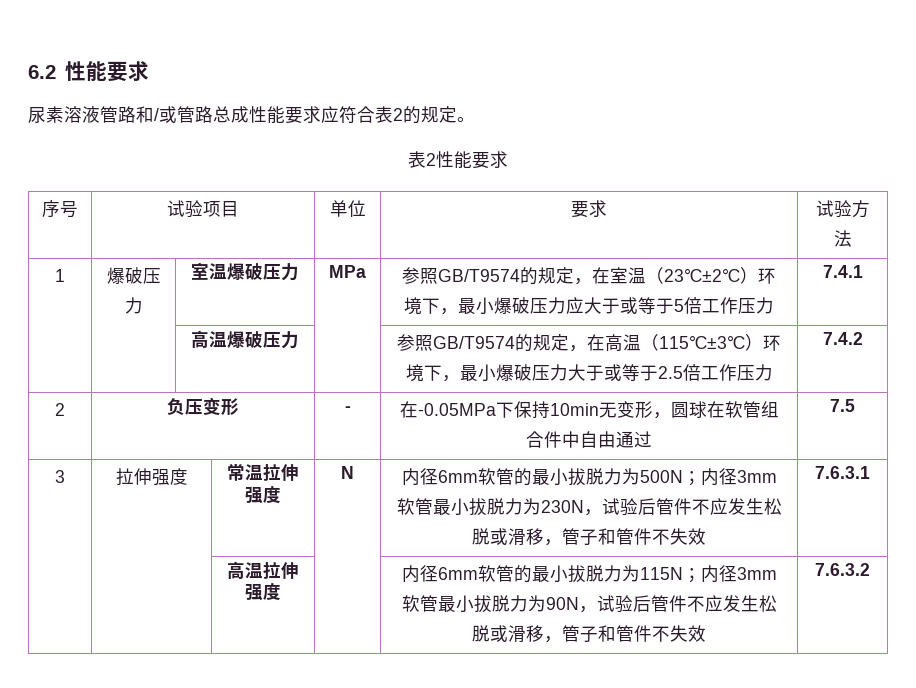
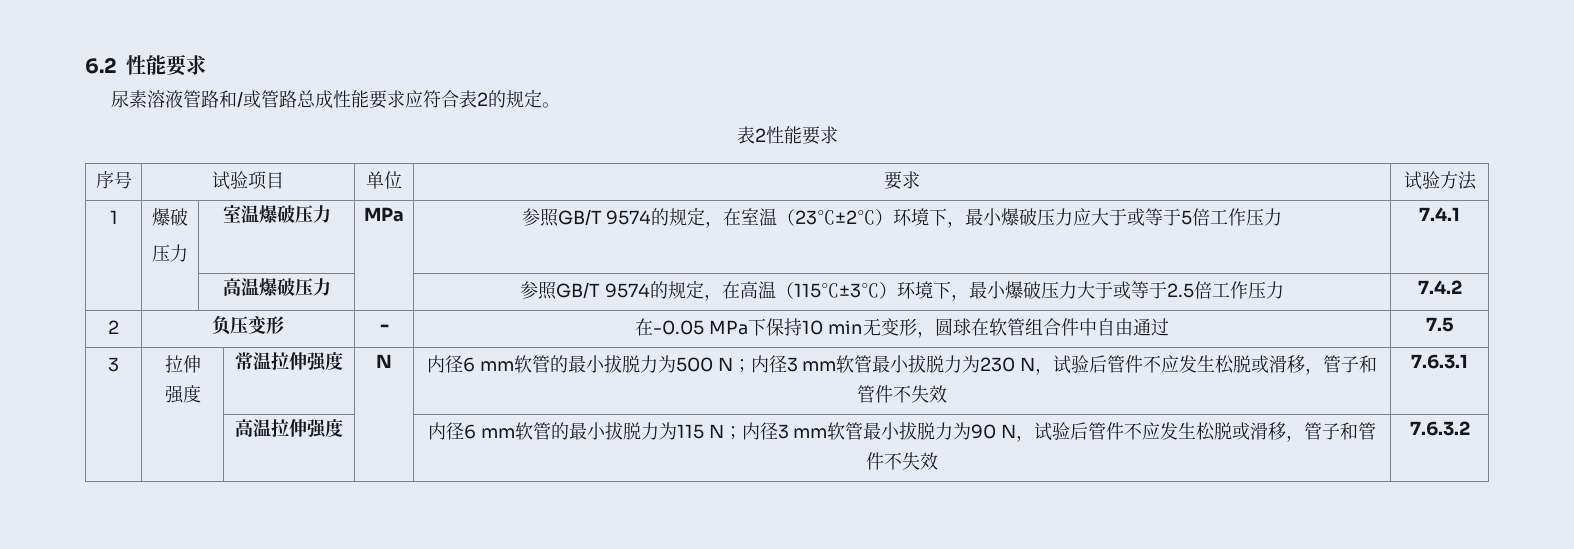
(143, 275) none -> (188, 217) //
[438,269,520,282] GB/T9574 -> [557,209,652,226] GB/T 9574
[433,336,515,349] GB/T9574 -> [556,282,650,299] GB/T 9574
[417,401,599,419] -0.05MPa下保持10min -> [653,318,863,336] -0.05 MPa下保持10 min
(152, 476) none -> (201, 364) //
[437,468,777,486] [396,498,584,516] 6mm软管的最小拔脱力为500N；内径3mm软管最小拔脱力为230N -> [462,355,1036,373] 6 mm软管的最小拔脱力为500 N；内径3 mm软管最小拔脱力为230 N
[437,565,777,583] [401,595,579,613] 6mm软管的最小拔脱力为115N；内径3mm软管最小拔脱力为90N -> [463,422,1017,440] 6 mm软管的最小拔脱力为115 N；内径3 mm软管最小拔脱力为90 N

